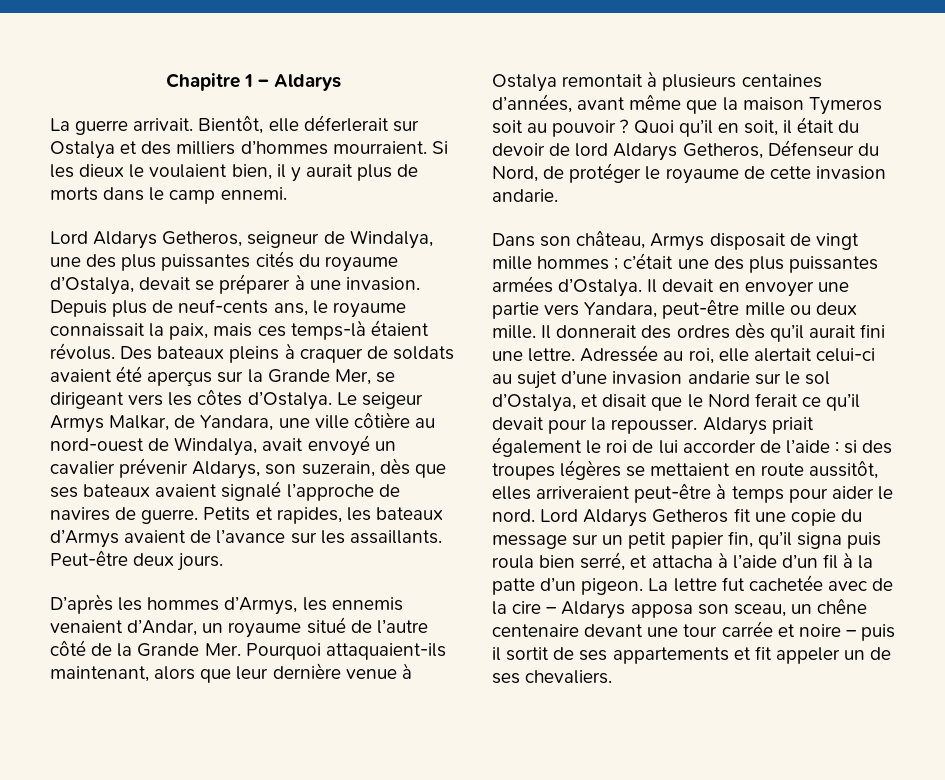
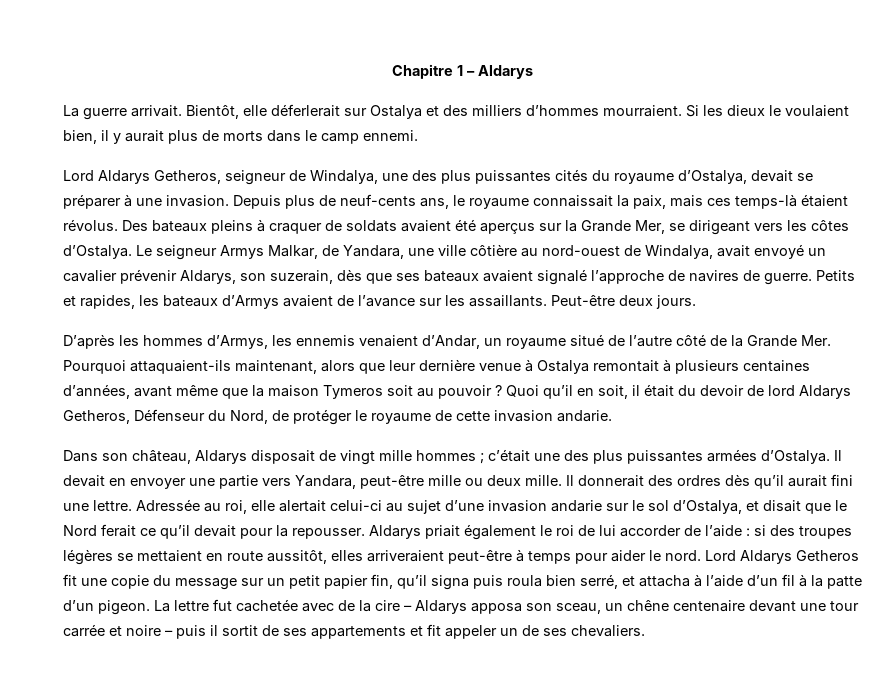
[361,392,423,409] seigeur -> [156,245,217,260] seigneur
[650,233,705,251] Armys -> [195,450,247,464] Aldarys

